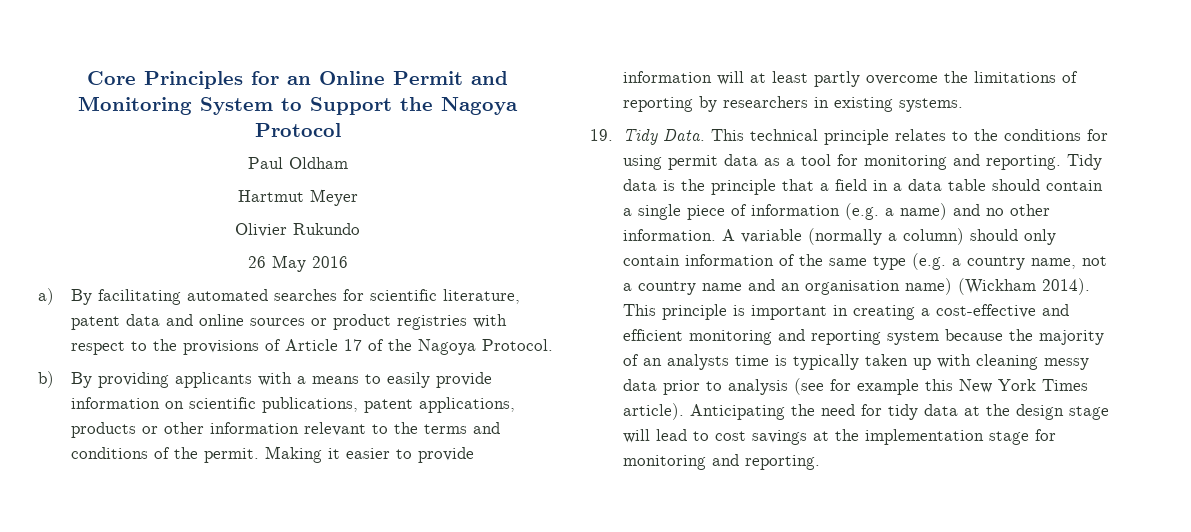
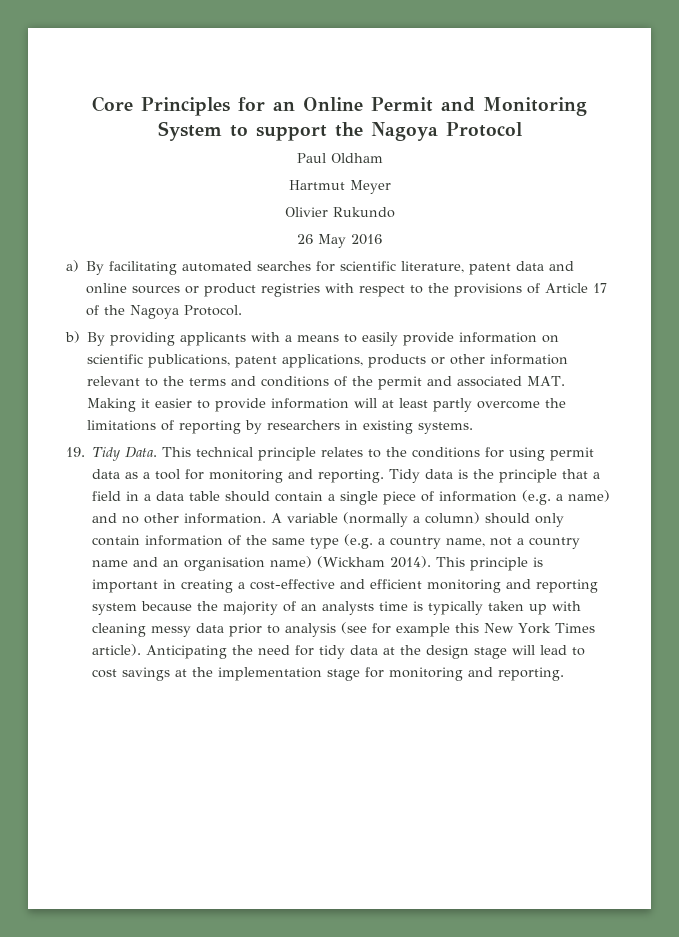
[310,97,392,115] Support -> [255,125,327,141] support
[203,448,259,463] permit. -> [378,376,566,390] permit and associated MAT.

